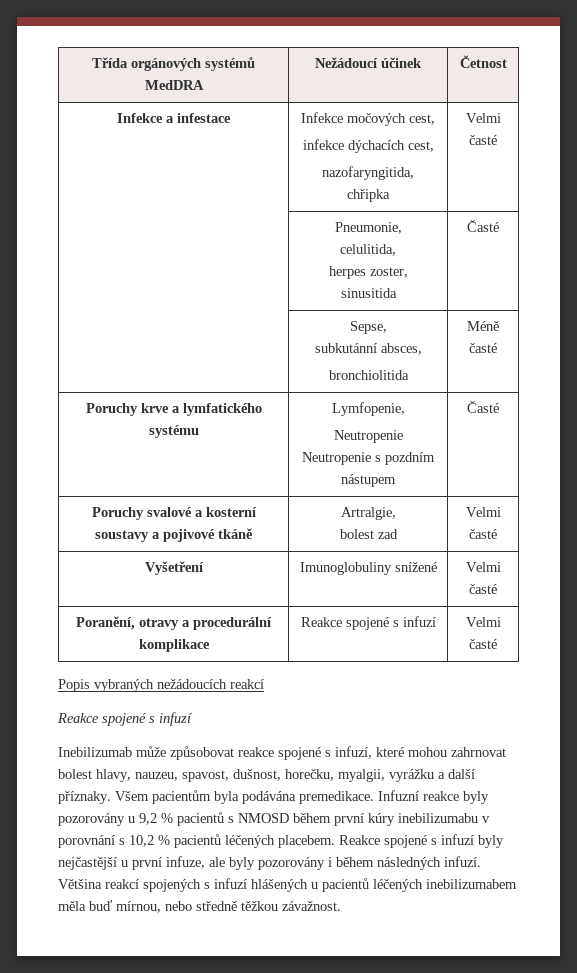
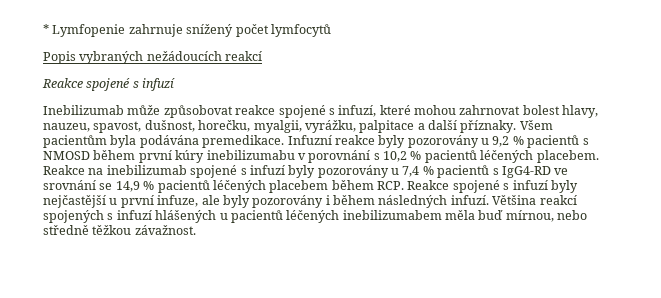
[92,57,255,71] [144,80,204,90] [315,57,422,68] [459,55,507,68] [117,113,231,123] [301,112,435,126] [302,139,434,153] [322,166,414,180] [347,189,390,202] [465,113,501,123] [469,135,497,145] [334,222,402,234] [340,244,396,256] [328,266,408,279] [340,288,397,298] [467,220,499,232] [349,321,387,334] [314,343,422,355] [328,370,409,380] [467,321,499,331] [469,343,497,353] [85,403,262,416] [148,425,199,438] [331,402,405,416] [333,430,403,443] [302,452,435,465] [341,474,396,487] [467,401,499,413] [91,507,257,520] [95,528,253,542] [340,507,396,520] [339,529,398,539] [465,507,501,517] [469,529,497,539] [144,561,204,575] [299,562,437,575] [465,562,501,572] [469,584,497,594] [76,616,272,630] [138,639,210,652] [300,616,436,630] [465,617,501,627] [469,639,497,649] Třída orgánových systémů MedDRA | Nežádoucí účinek | Četnost // Infekce a infestace | Infekce močových cest, // infekce dýchacích cest, // nazofaryngitida, // chřipka | Velmi časté // | Pneumonie, // celulitida, // herpes zoster, // sinusitida | Časté // | Sepse, // subkutánní absces, // bronchiolitida | Méně časté // Poruchy krve a lymfatického systému | Lymfopenie, // Neutropenie // Neutropenie s pozdním nástupem | Časté // Poruchy svalové a kosterní soustavy a pojivové tkáně | Artralgie, // bolest zad | Velmi časté // Vyšetření | Imunoglobuliny snížené | Velmi časté // Poranění, otravy a procedurální komplikace | Reakce spojené s infuzí | Velmi časté -> [43,24,331,37] * Lymfopenie zahrnuje snížený počet lymfocytů
[389,769,434,782] vyrážku -> [304,120,415,133] vyrážku, palpitace
(380, 840) none -> [88,165,569,178] [43,180,450,193] na inebilizumab spojené s infuzí byly pozorovány u 7,4 % pacientů s IgG4-RD ve srovnání se 14,9 % pacientů léčených placebem během RCP. Reakce

